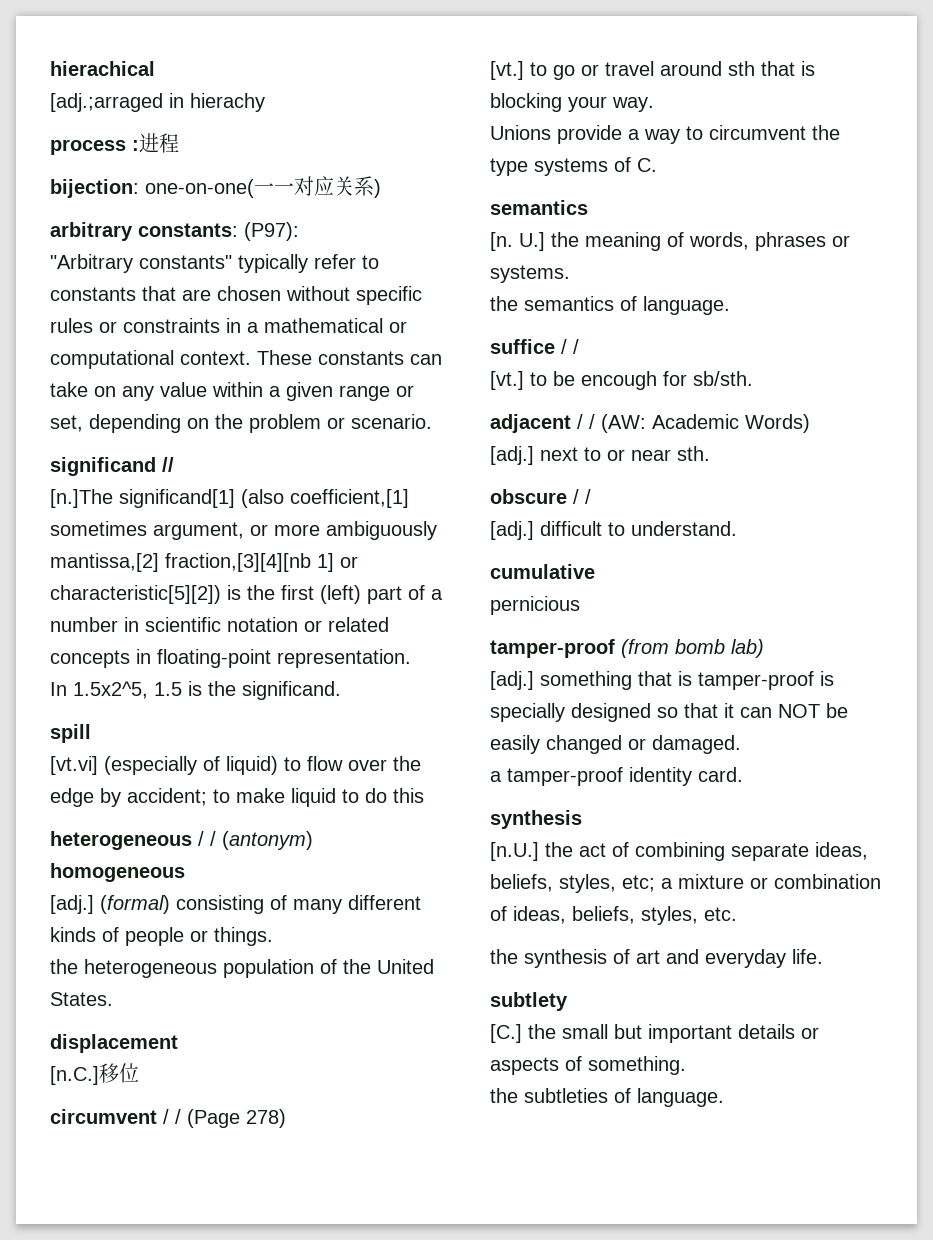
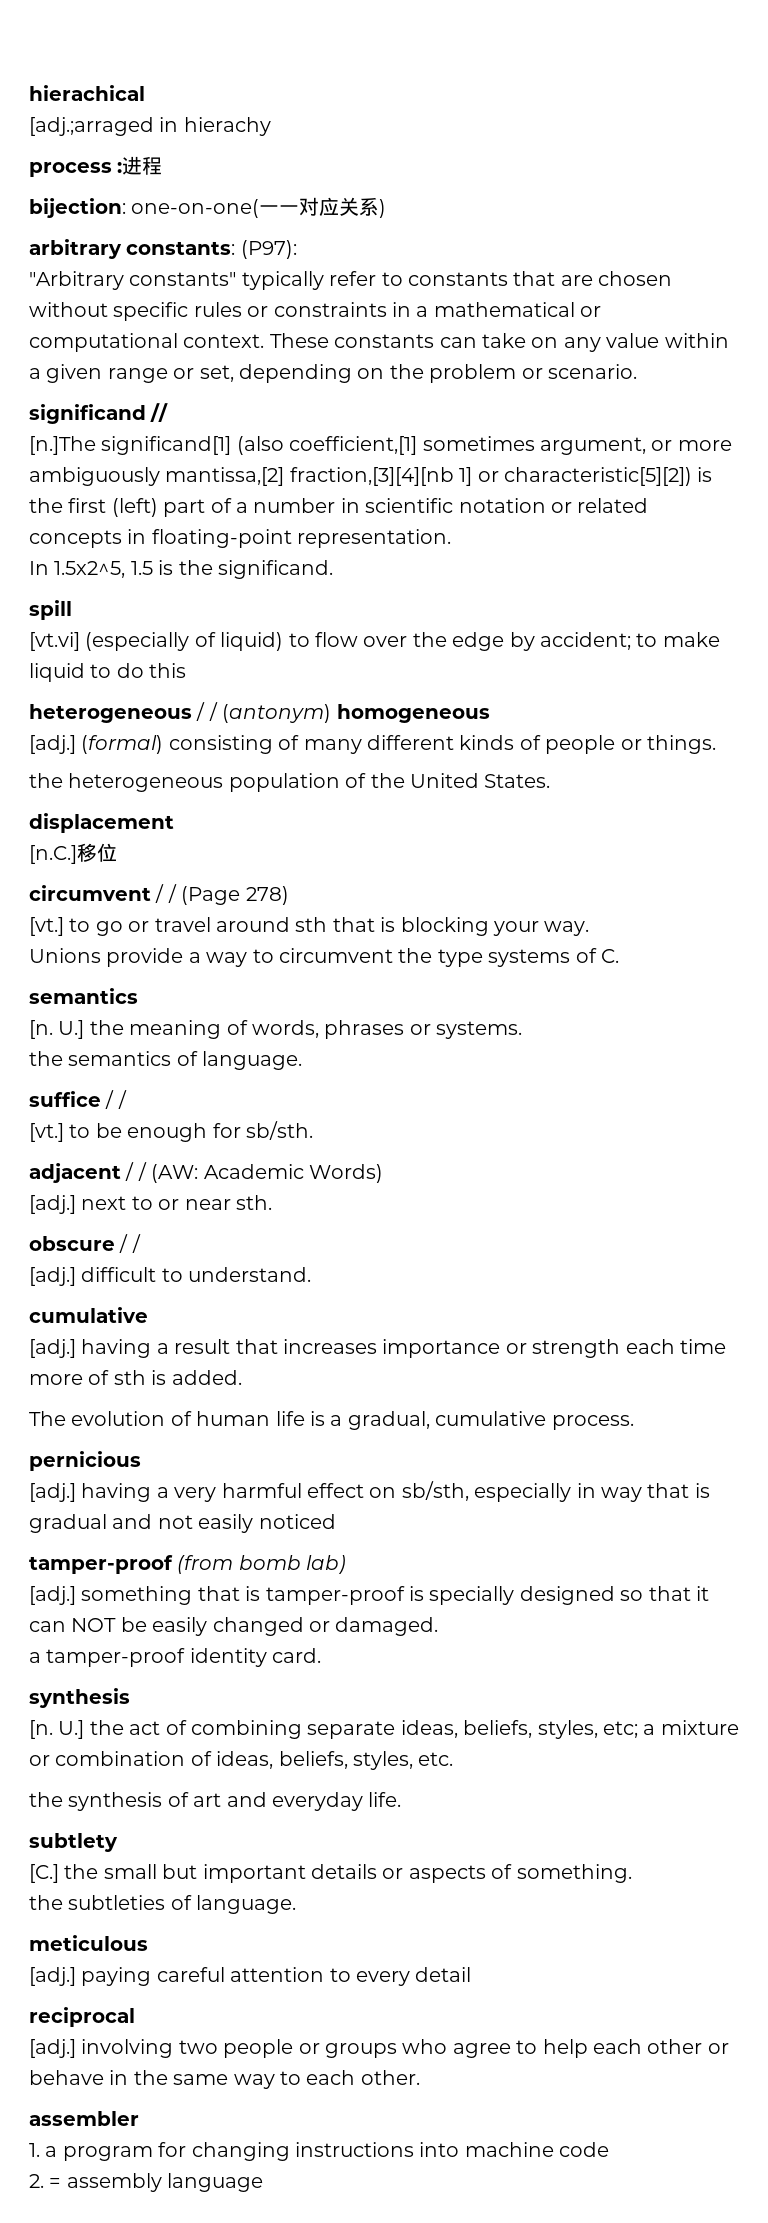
[581,371,657,390] encough -> [127,1123,208,1142] enough
[490,596,580,615] pernicious -> [29,1339,726,1358] [29,1370,242,1385] [29,1411,634,1430] [29,1451,141,1471] [29,1481,710,1502] [29,1514,336,1533] [adj.] having a result that increases importance or strength each time more of sth is added. // The evolution of human life is a gradual, cumulative process. // pernicious // [adj.] having a very harmful effect on sb/sth, especially in way that is gradual and not easily noticed
[490,842,539,861] [n.U.] -> [29,1720,85,1739] [n. U.]
(724, 1097) none -> [29,1935,148,1951] [29,1967,472,1986] [29,2007,135,2027] [29,2039,729,2058] [29,2070,420,2089] [29,2111,139,2126] [29,2142,610,2161] [29,2173,264,2192] // meticulous // [adj.] paying careful attention to every detail // reciprocal // [adj.] involving two people or groups who agree to help each other or behave in the same way to each other. // assembler // 1. a program for changing instructions into machine code // 2. = assembly language

